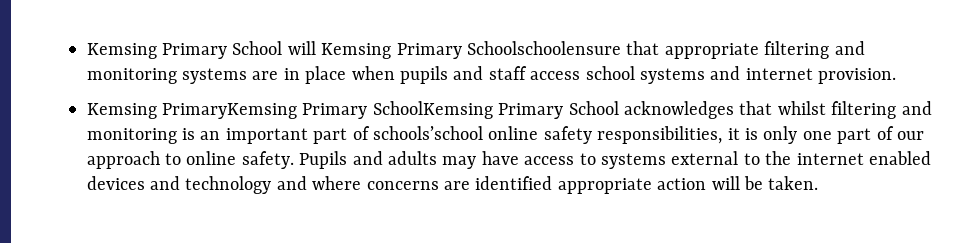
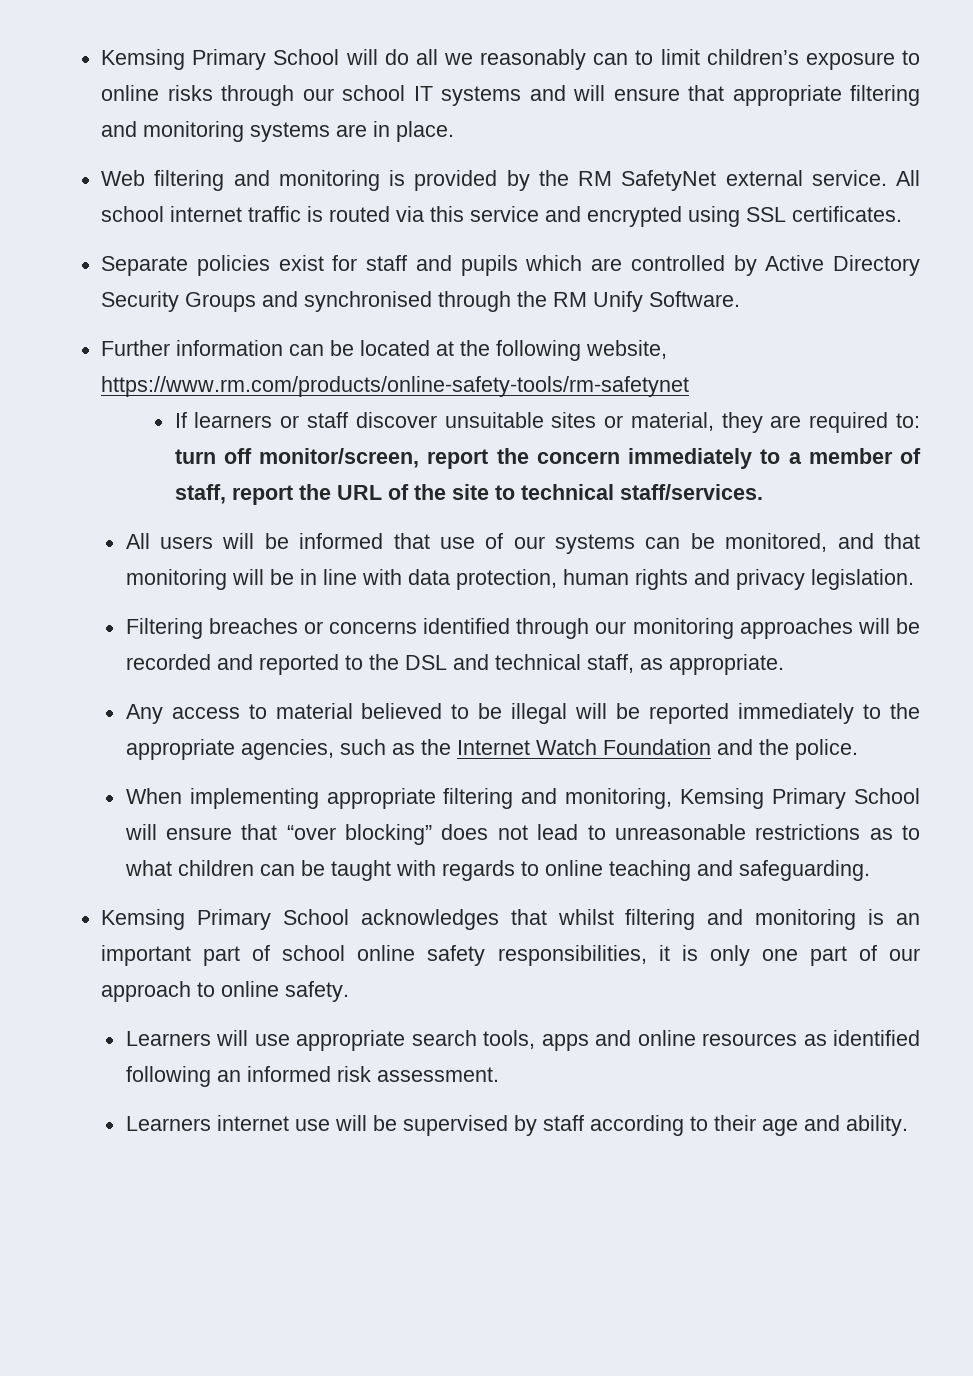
[86,41,622,59] Kemsing Primary School will Kemsing Primary Schoolschoolensure -> [101,49,921,70] [101,85,680,106] Kemsing Primary School will do all we reasonably can to limit children’s exposure to online risks through our school IT systems and will ensure
[305,66,897,84] [86,101,493,119] place when pupils and staff access school systems and internet provision. // Kemsing PrimaryKemsing Primary SchoolKemsing -> [396,121,455,142] [101,170,920,191] [101,206,903,227] [101,255,920,276] [101,291,741,312] [101,340,668,361] [101,376,690,397] [174,412,921,433] [174,448,921,469] [174,484,763,505] [125,533,921,554] [125,569,914,590] [125,618,921,639] [125,654,784,675] [125,703,920,724] [125,739,858,760] [125,788,920,809] [124,824,920,845] [124,860,870,881] [101,909,186,930] place. // Web filtering and monitoring is provided by the RM SafetyNet external service. All school internet traffic is routed via this service and encrypted using SSL certificates. // Separate policies exist for staff and pupils which are controlled by Active Directory Security Groups and synchronised through the RM Unify Software. // Further information can be located at the following website, https://www.rm.com/products/online-safety-tools/rm-safetynet // If learners or staff discover unsuitable sites or material, they are required to: turn off monitor/screen, report the concern immediately to a member of staff, report the URL of the site to technical staff/services. // All users will be informed that use of our systems can be monitored, and that monitoring will be in line with data protection, human rights and privacy legislation. // Filtering breaches or concerns identified through our monitoring approaches will be recorded and reported to the DSL and technical staff, as appropriate. // Any access to material believed to be illegal will be reported immediately to the appropriate agencies, such as the Internet Watch Foundation and the police. // When implementing appropriate filtering and monitoring, Kemsing Primary School will ensure that “over blocking” does not lead to unreasonable restrictions as to what children can be taught with regards to online teaching and safeguarding. // Kemsing
[373,126,484,140] schools’school -> [282,945,346,961] school
[299,151,932,169] [86,176,819,194] Pupils and adults may have access to systems external to the internet enabled devices and technology and where concerns are identified appropriate action will be taken. -> [125,1030,920,1051] [125,1066,499,1087] [125,1115,908,1136] // Learners will use appropriate search tools, apps and online resources as identified following an informed risk assessment. // Learners internet use will be supervised by staff according to their age and ability.

